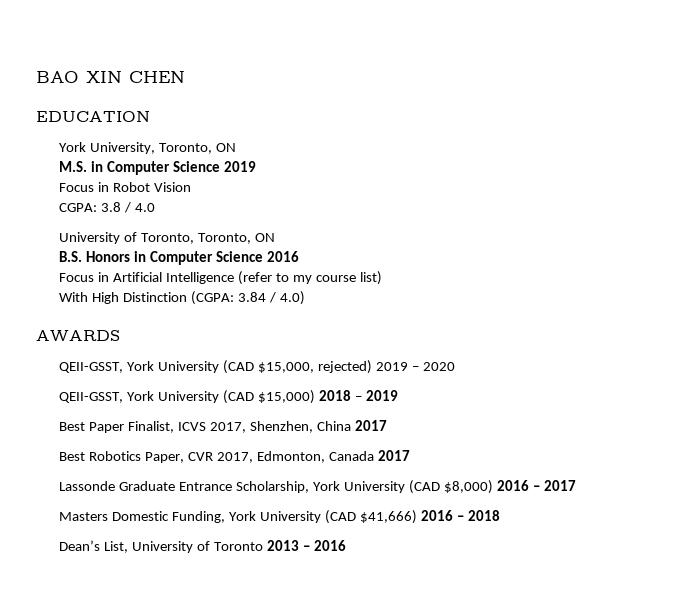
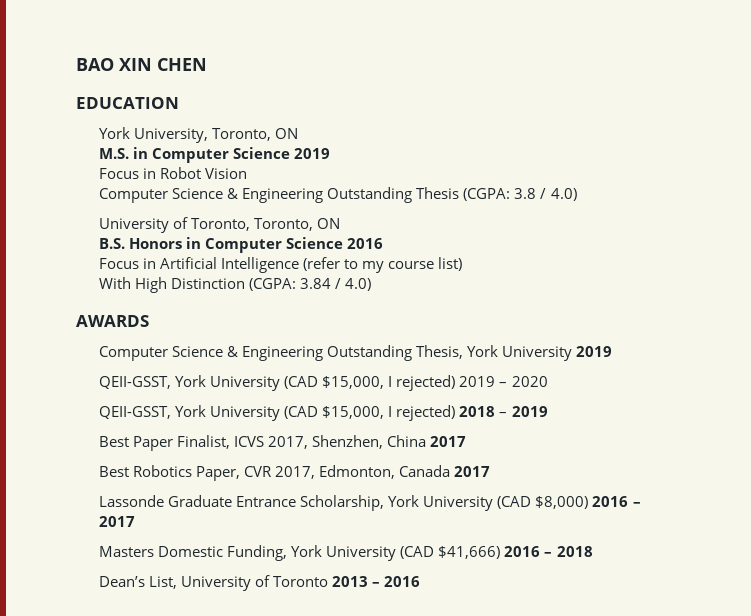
[59,203,98,212] CGPA: -> [99,187,511,203] Computer Science & Engineering Outstanding Thesis (CGPA:
[135,203,156,212] 4.0 -> [550,188,577,201] 4.0)
[59,360,315,374] // QEII-GSST, York University (CAD $15,000, -> [99,345,613,361] [99,375,393,391] // Computer Science & Engineering Outstanding Thesis, York University 2019 // QEII-GSST, York University (CAD $15,000, I
[258,390,316,404] $15,000) -> [322,405,456,421] $15,000, I rejected)

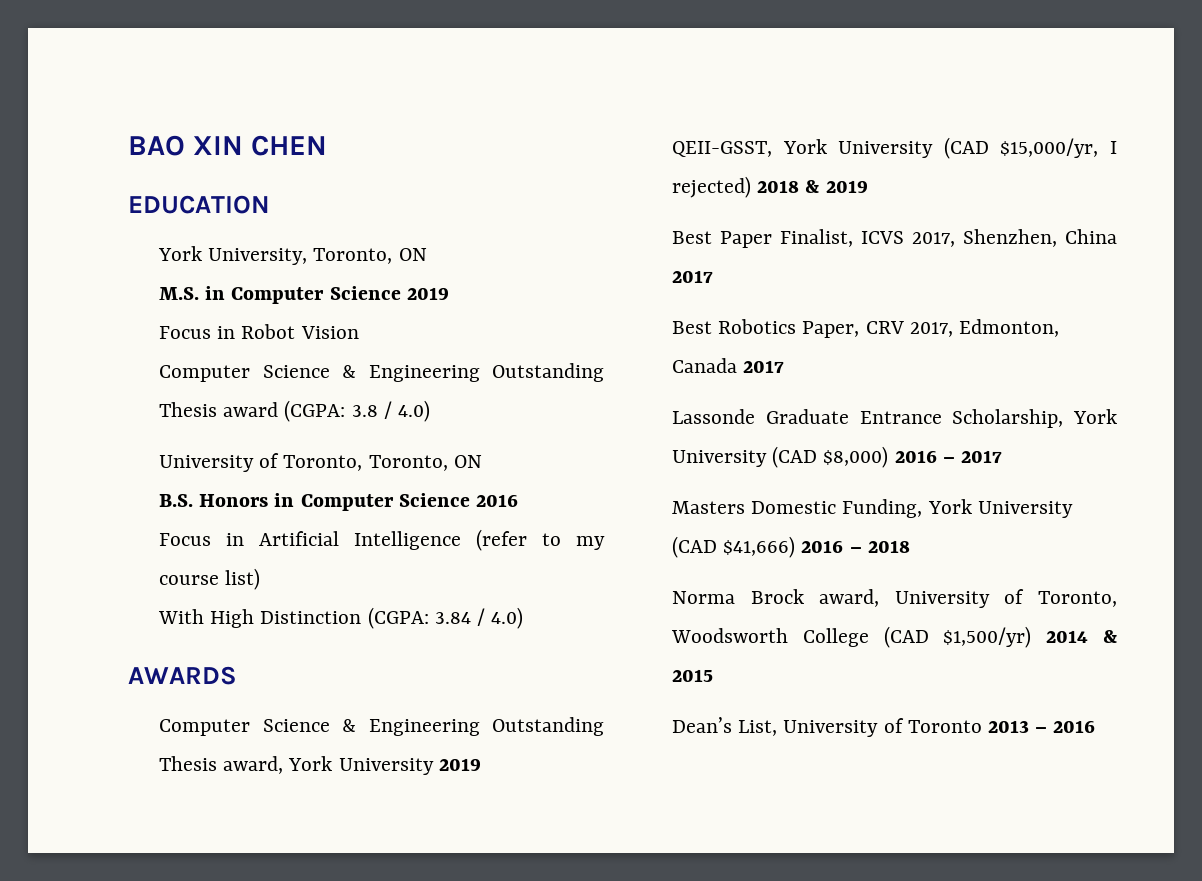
(460, 193) none -> [223,402,279,417] award
[416,345,464,359] Thesis, -> [159,756,284,774] Thesis award,
[322,375,548,391] [99,405,385,421] $15,000, I rejected) 2019 – 2020 // QEII-GSST, York University (CAD $15,000, -> [1000,138,1099,158] $15,000/yr,
[499,412,508,417] – -> [805,180,820,193] &
[244,466,273,477] CVR -> [865,321,904,334] CRV
(593, 551) none -> [672,589,1117,608] [671,626,1117,648] [672,669,714,682] // Norma Brock award, University of Toronto, Woodsworth College (CAD $1,500/yr) 2014 & 2015

